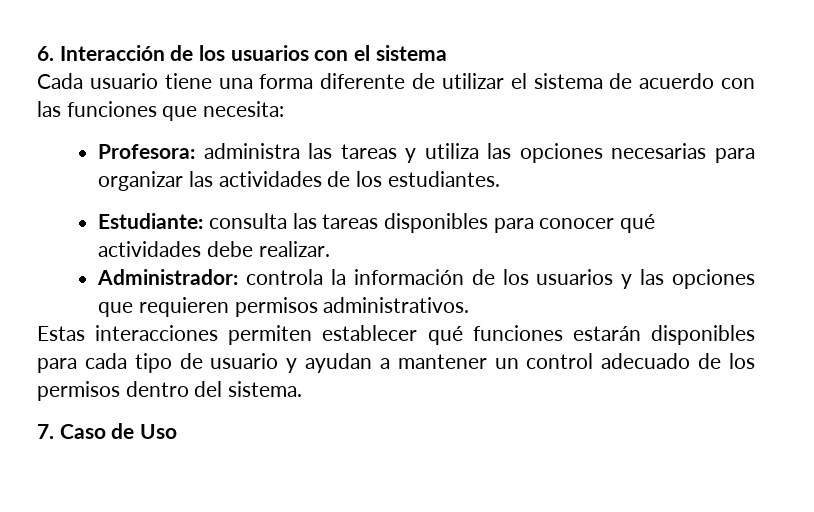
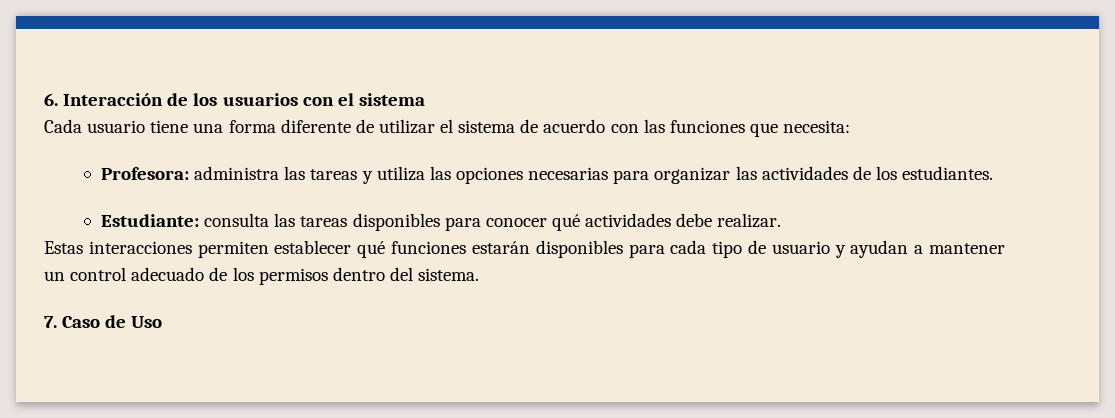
[97,269,755,289] [98,297,470,317] // Administrador: controla la información de los usuarios y las opciones que requieren permisos administrativos. -> (782, 220) none

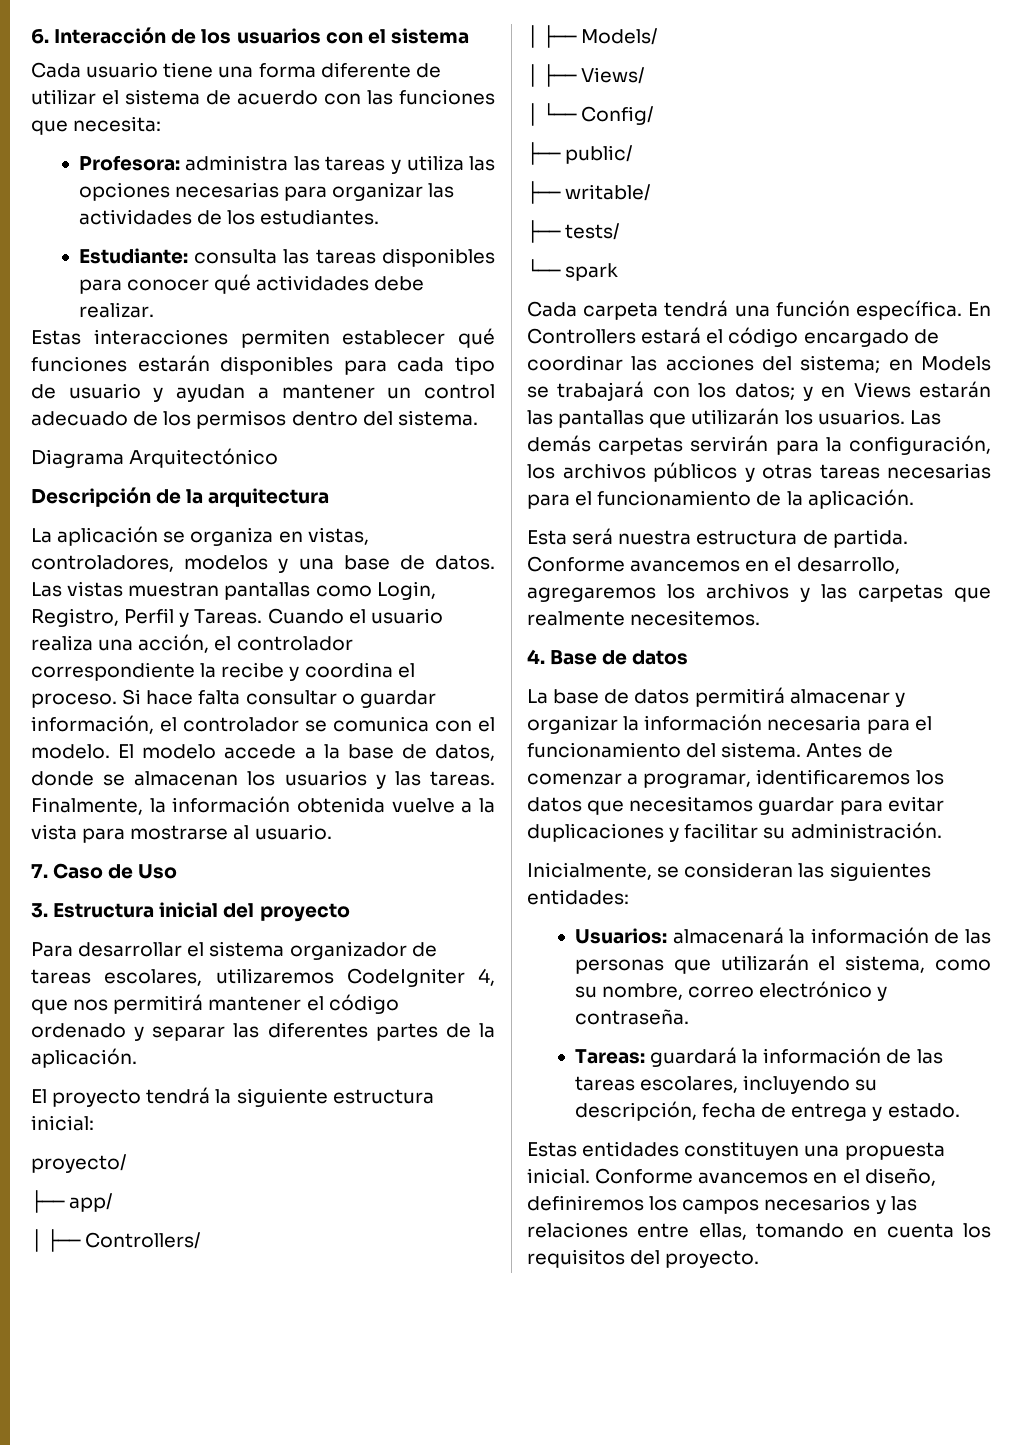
[44,315,163,328] 7. Caso de Uso -> [31,448,279,468] [31,487,330,507] [31,526,369,546] [31,555,496,573] [31,581,436,600] [31,608,443,627] [31,634,353,653] [31,662,415,681] [31,689,436,708] [31,715,495,734] [31,744,495,761] [31,770,496,789] [31,796,496,815] [31,824,332,843] [31,863,178,879] [31,902,350,922] [31,941,437,960] [31,968,495,987] [31,994,399,1014] [31,1022,496,1041] [31,1048,137,1068] [31,1087,434,1107] [31,1115,94,1131] [31,1154,127,1173] [31,1190,114,1213] [31,1229,202,1252] [527,25,659,48] [527,64,646,87] [527,103,655,126] [527,142,634,165] [527,181,652,204] [527,220,621,243] [527,259,619,281] [527,300,992,320] [527,327,939,347] [527,355,991,373] [527,381,991,401] [527,408,941,428] [527,435,991,455] [527,462,991,482] [527,489,914,509] [527,528,908,548] [527,556,900,574] [527,583,991,602] [527,610,761,626] [527,649,689,665] [527,687,905,707] [527,714,932,734] [527,742,893,758] [527,769,944,788] [527,796,944,815] [527,822,942,842] [527,862,931,881] [527,889,629,905] [574,927,991,944] [574,954,991,974] [574,981,888,1001] [574,1009,689,1025] [574,1047,943,1067] [574,1075,878,1094] [574,1101,960,1121] [527,1141,945,1160] [527,1168,936,1186] [527,1195,917,1214] [527,1222,991,1240] [527,1249,760,1268] Diagrama Arquitectónico // Descripción de la arquitectura // La aplicación se organiza en vistas, controladores, modelos y una base de datos. Las vistas muestran pantallas como Login, Registro, Perfil y Tareas. Cuando el usuario realiza una acción, el controlador correspondiente la recibe y coordina el proceso. Si hace falta consultar o guardar información, el controlador se comunica con el modelo. El modelo accede a la base de datos, donde se almacenan los usuarios y las tareas. Finalmente, la información obtenida vuelve a la vista para mostrarse al usuario. // 7. Caso de Uso // 3. Estructura inicial del proyecto // Para desarrollar el sistema organizador de tareas escolares, utilizaremos CodeIgniter 4, que nos permitirá mantener el código ordenado y separar las diferentes partes de la aplicación. // El proyecto tendrá la siguiente estructura inicial: // proyecto/ // ├── app/ // │ ├── Controllers/ // │ ├── Models/ // │ ├── Views/ // │ └── Config/ // ├── public/ // ├── writable/ // ├── tests/ // └── spark // Cada carpeta tendrá una función específica. En Controllers estará el código encargado de coordinar las acciones del sistema; en Models se trabajará con los datos; y en Views estarán las pantallas que utilizarán los usuarios. Las demás carpetas servirán para la configuración, los archivos públicos y otras tareas necesarias para el funcionamiento de la aplicación. // Esta será nuestra estructura de partida. Conforme avancemos en el desarrollo, agregaremos los archivos y las carpetas que realmente necesitemos. // 4. Base de datos // La base de datos permitirá almacenar y organizar la información necesaria para el funcionamiento del sistema. Antes de comenzar a programar, identificaremos los datos que necesitamos guardar para evitar duplicaciones y facilitar su administración. // Inicialmente, se consideran las siguientes entidades: // Usuarios: almacenará la información de las personas que utilizarán el sistema, como su nombre, correo electrónico y contraseña. // Tareas: guardará la información de las tareas escolares, incluyendo su descripción, fecha de entrega y estado. // Estas entidades constituyen una propuesta inicial. Conforme avancemos en el diseño, definiremos los campos necesarios y las relaciones entre ellas, tomando en cuenta los requisitos del proyecto.

